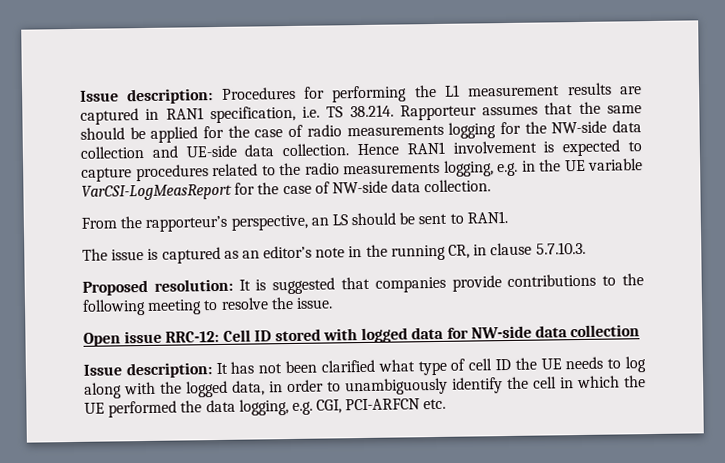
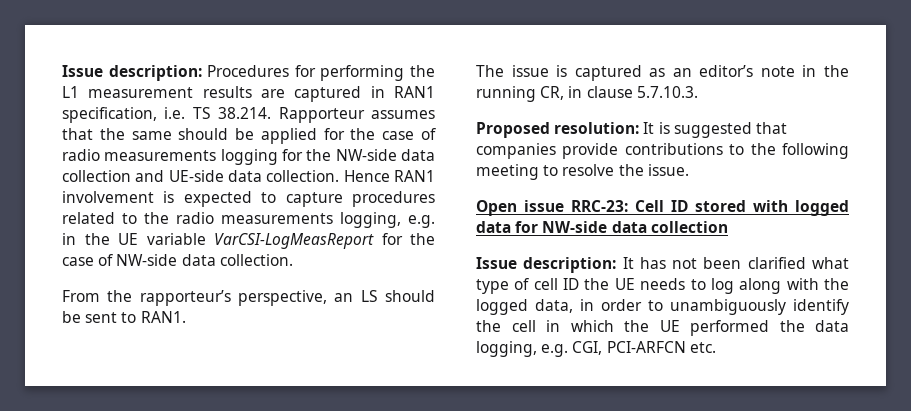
[165,330,220,343] RRC-12: -> [571,200,628,212] RRC-23:

